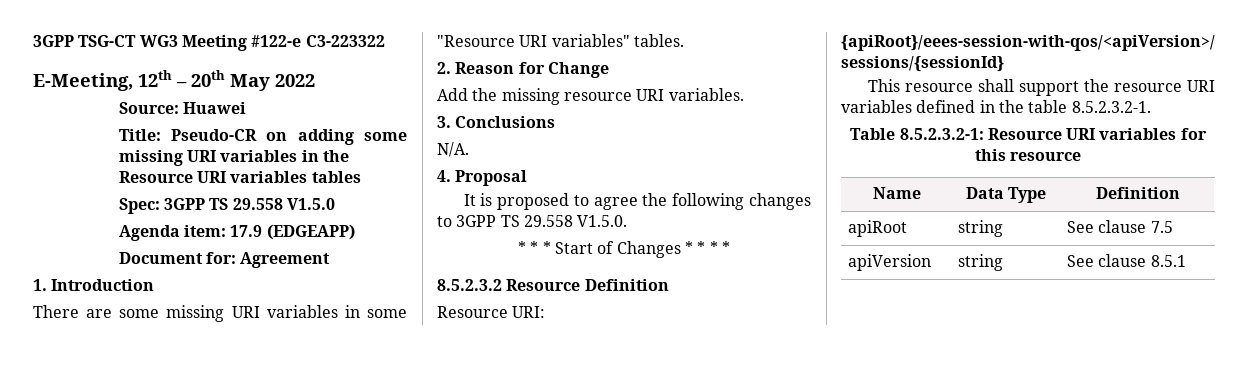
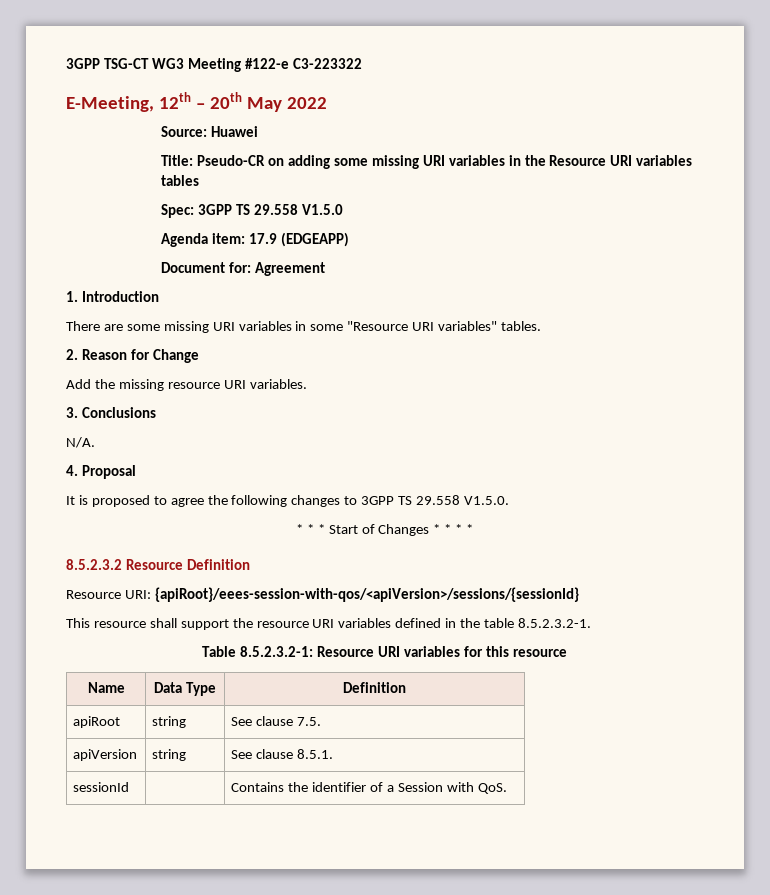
[1150,221,1173,233] 7.5 -> [297,717,322,726] 7.5.
[1150,255,1186,267] 8.5.1 -> [297,749,334,759] [73,782,130,792] [231,782,507,794] 8.5.1. // sessionId | | Contains the identifier of a Session with QoS.

